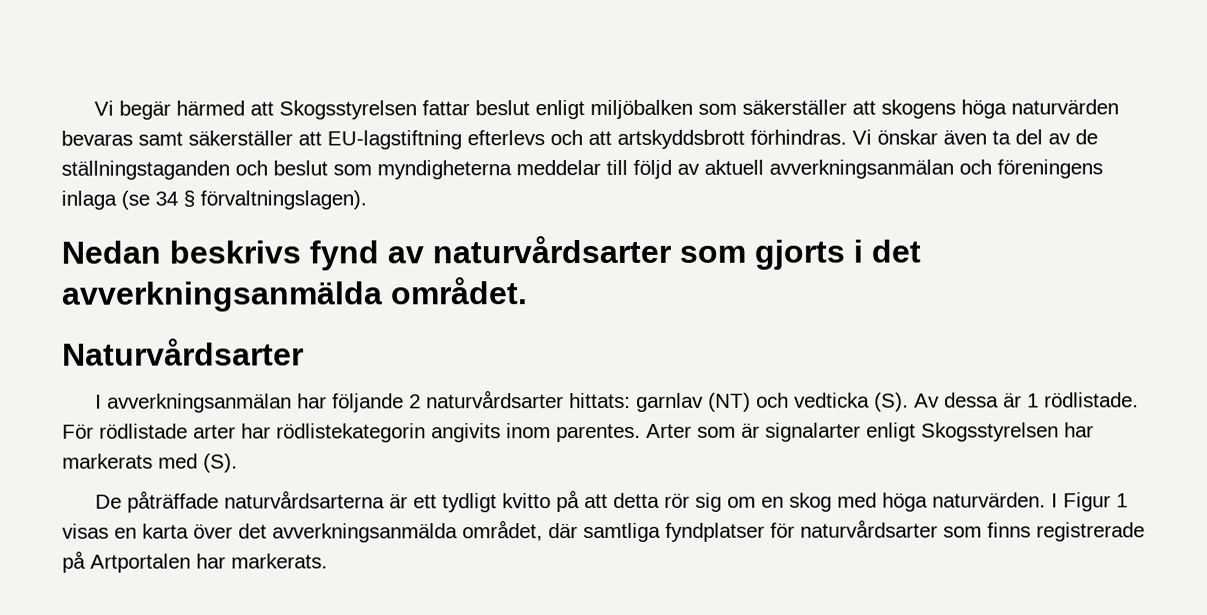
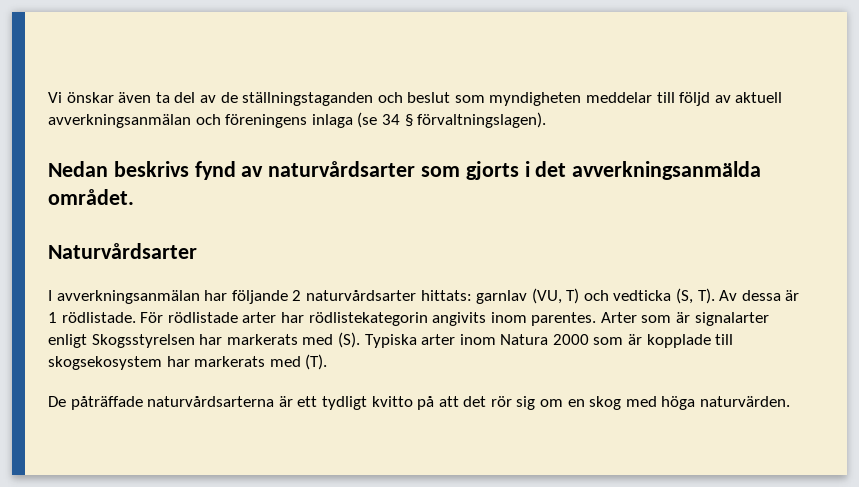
[94,99,1120,120] [61,129,872,150] Vi begär härmed att Skogsstyrelsen fattar beslut enligt miljöbalken som säkerställer att skogens höga naturvärden bevaras samt säkerställer att EU-lagstiftning efterlevs och att artskyddsbrott förhindras. Vi -> [48,92,62,103] Vi
[377,160,512,180] myndigheterna -> [489,92,582,106] myndigheten
[708,392,910,412] (NT) och vedticka (S). -> [531,288,715,304] (VU, T) och vedticka (S, T).
(238, 463) none -> [364,334,734,348] [48,354,328,370] Typiska arter inom Natura 2000 som är kopplade till skogsekosystem har markerats med (T).
[613,492,661,508] detta -> [463,396,487,407] det
[1051,492,1129,512] [62,519,1145,543] [62,550,328,573] I Figur 1 visas en karta över det avverkningsanmälda området, där samtliga fyndplatser för naturvårdsarter som finns registrerade på Artportalen har markerats. -> (791, 401) none

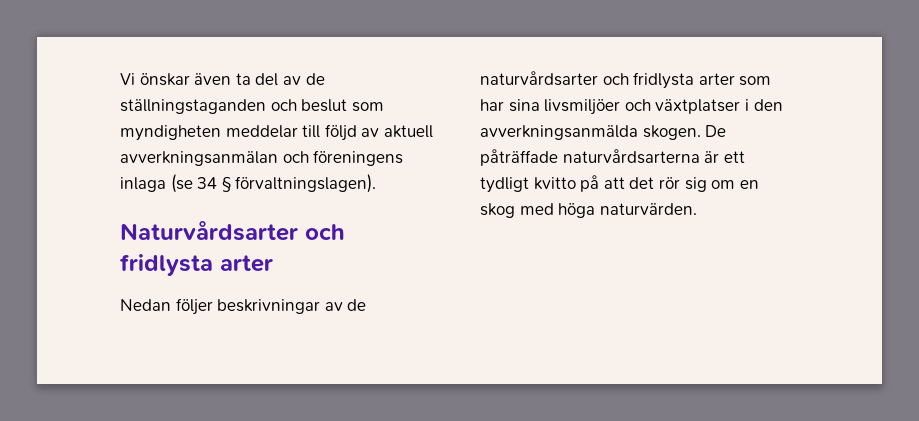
[48,161,762,180] [48,189,134,205] [48,243,197,259] [48,288,800,304] [48,312,769,326] [48,332,734,348] [48,354,328,370] Nedan beskrivs fynd av naturvårdsarter som gjorts i det avverkningsanmälda området. // Naturvårdsarter // I avverkningsanmälan har följande 2 naturvårdsarter hittats: garnlav (VU, T) och vedticka (S, T). Av dessa är 1 rödlistade. För rödlistade arter har rödlistekategorin angivits inom parentes. Arter som är signalarter enligt Skogsstyrelsen har markerats med (S). Typiska arter inom Natura 2000 som är kopplade till skogsekosystem har markerats med (T). // -> [120,221,344,241] [120,254,273,276] [120,298,367,315] [480,71,772,89] [480,99,783,115] [480,125,701,140] Naturvårdsarter och fridlysta arter // Nedan följer beskrivningar av de naturvårdsarter och fridlysta arter som har sina livsmiljöer och växtplatser i den avverkningsanmälda skogen.

